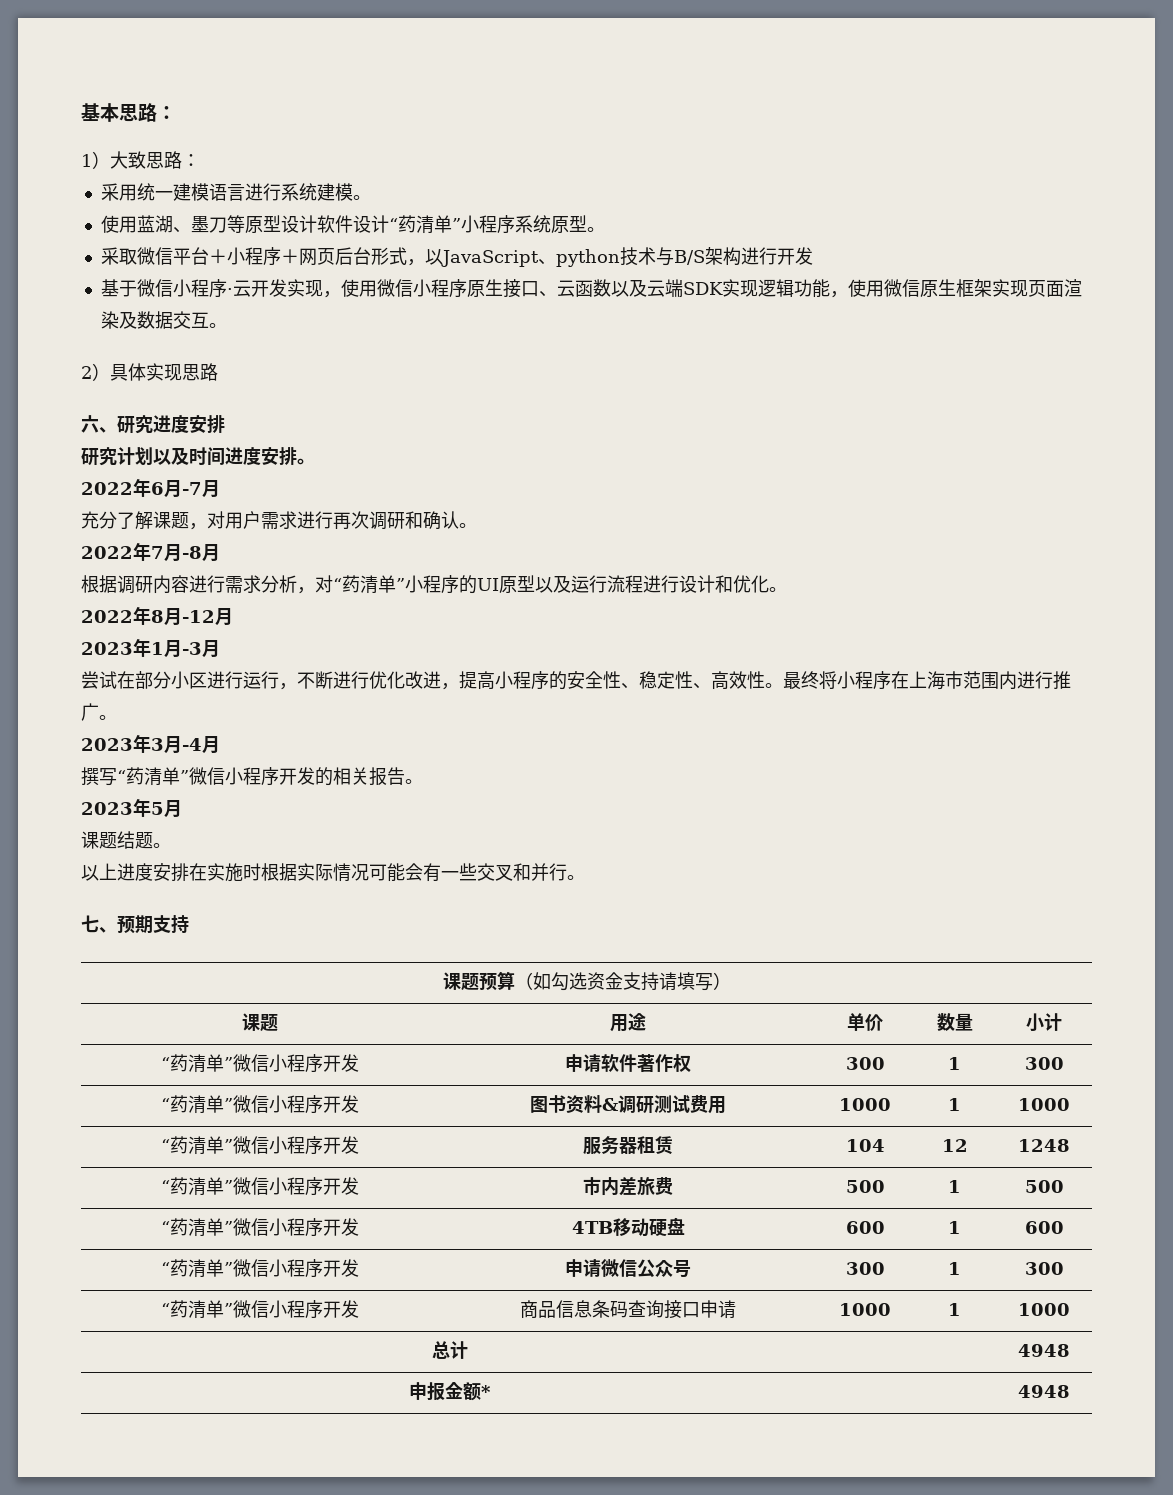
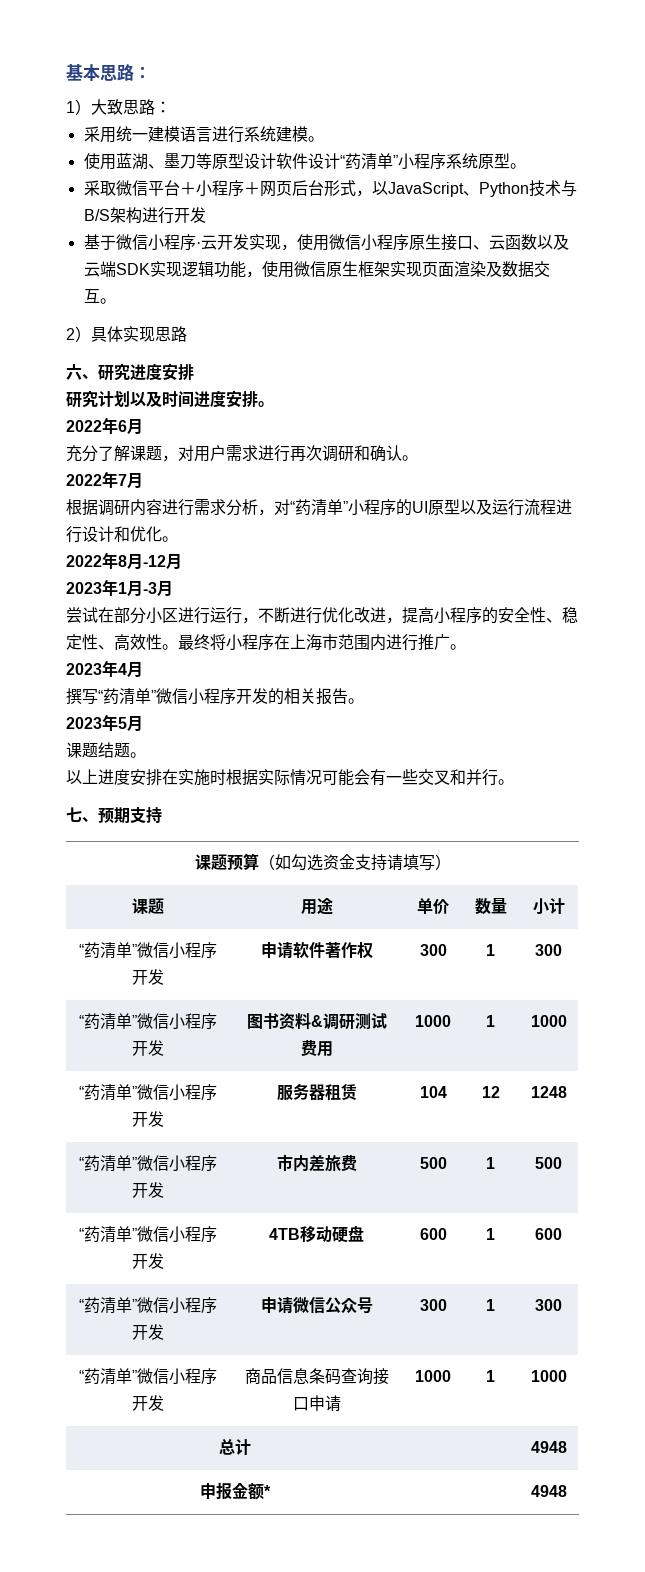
[555,249,620,267] python -> [478,182,529,197] Python
[182,480,220,498] -7月 -> (143, 427) none
[182,544,220,562] -8月 -> (143, 481) none
[151,736,202,754] 3月-4 -> [118,663,127,675] 4

